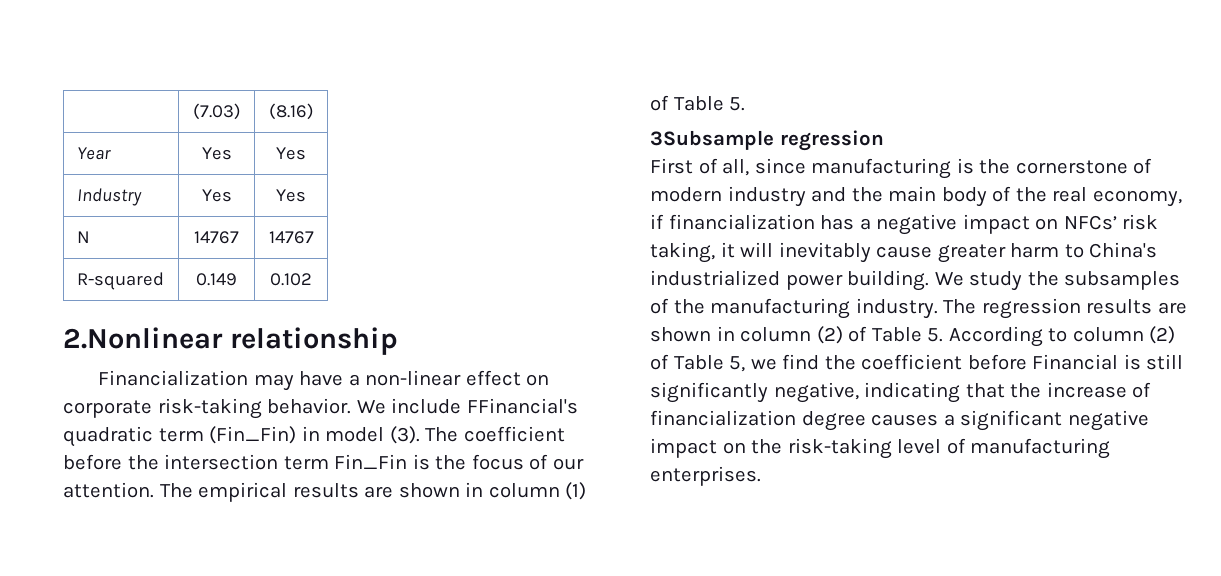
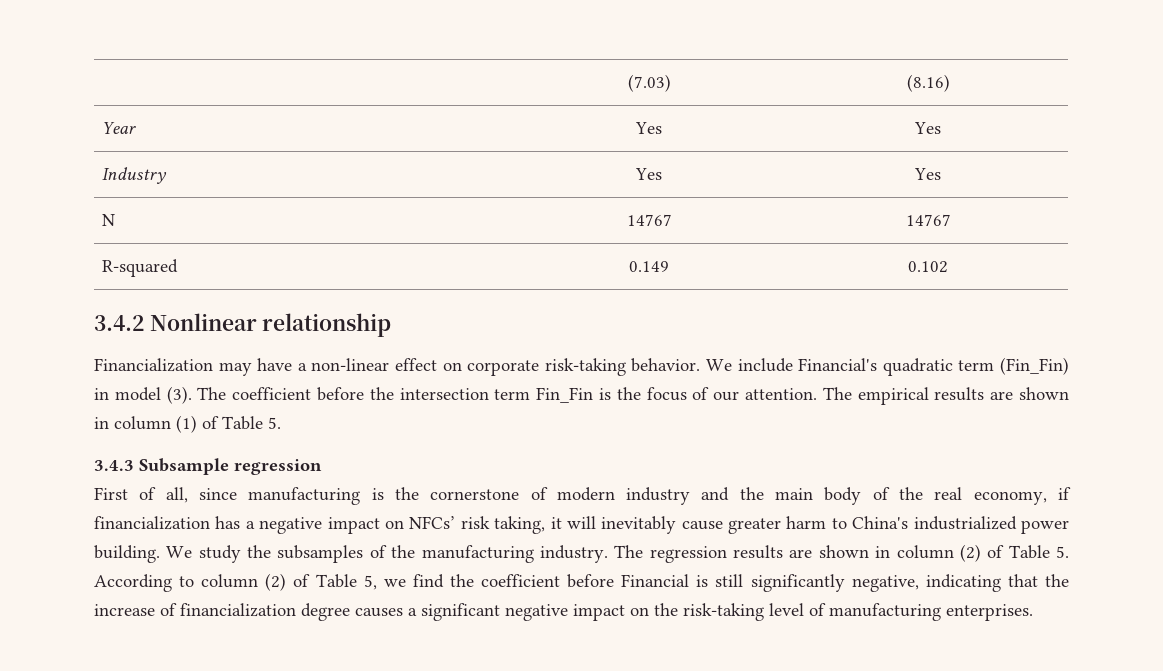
[63,327,223,349] 2.Nonlinear -> [94,313,257,331] 3.4.2 Nonlinear
[466,398,578,414] FFinancial's -> [798,358,878,371] Financial's
[650,130,774,150] 3Subsample -> [94,458,229,475] 3.4.3 Subsample

